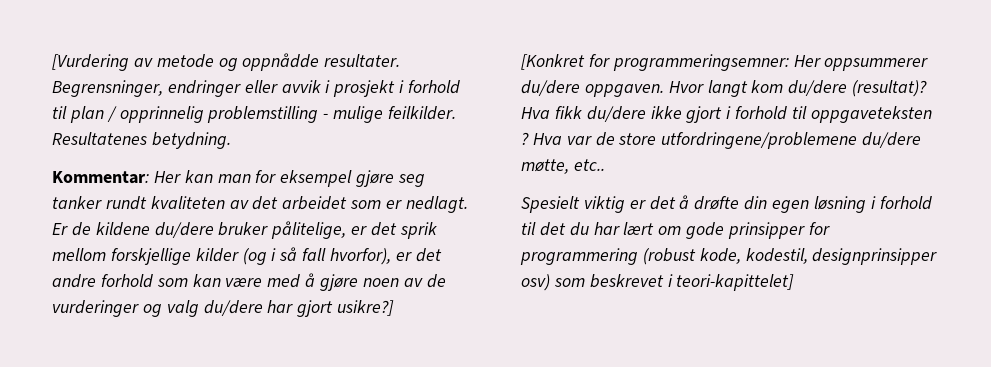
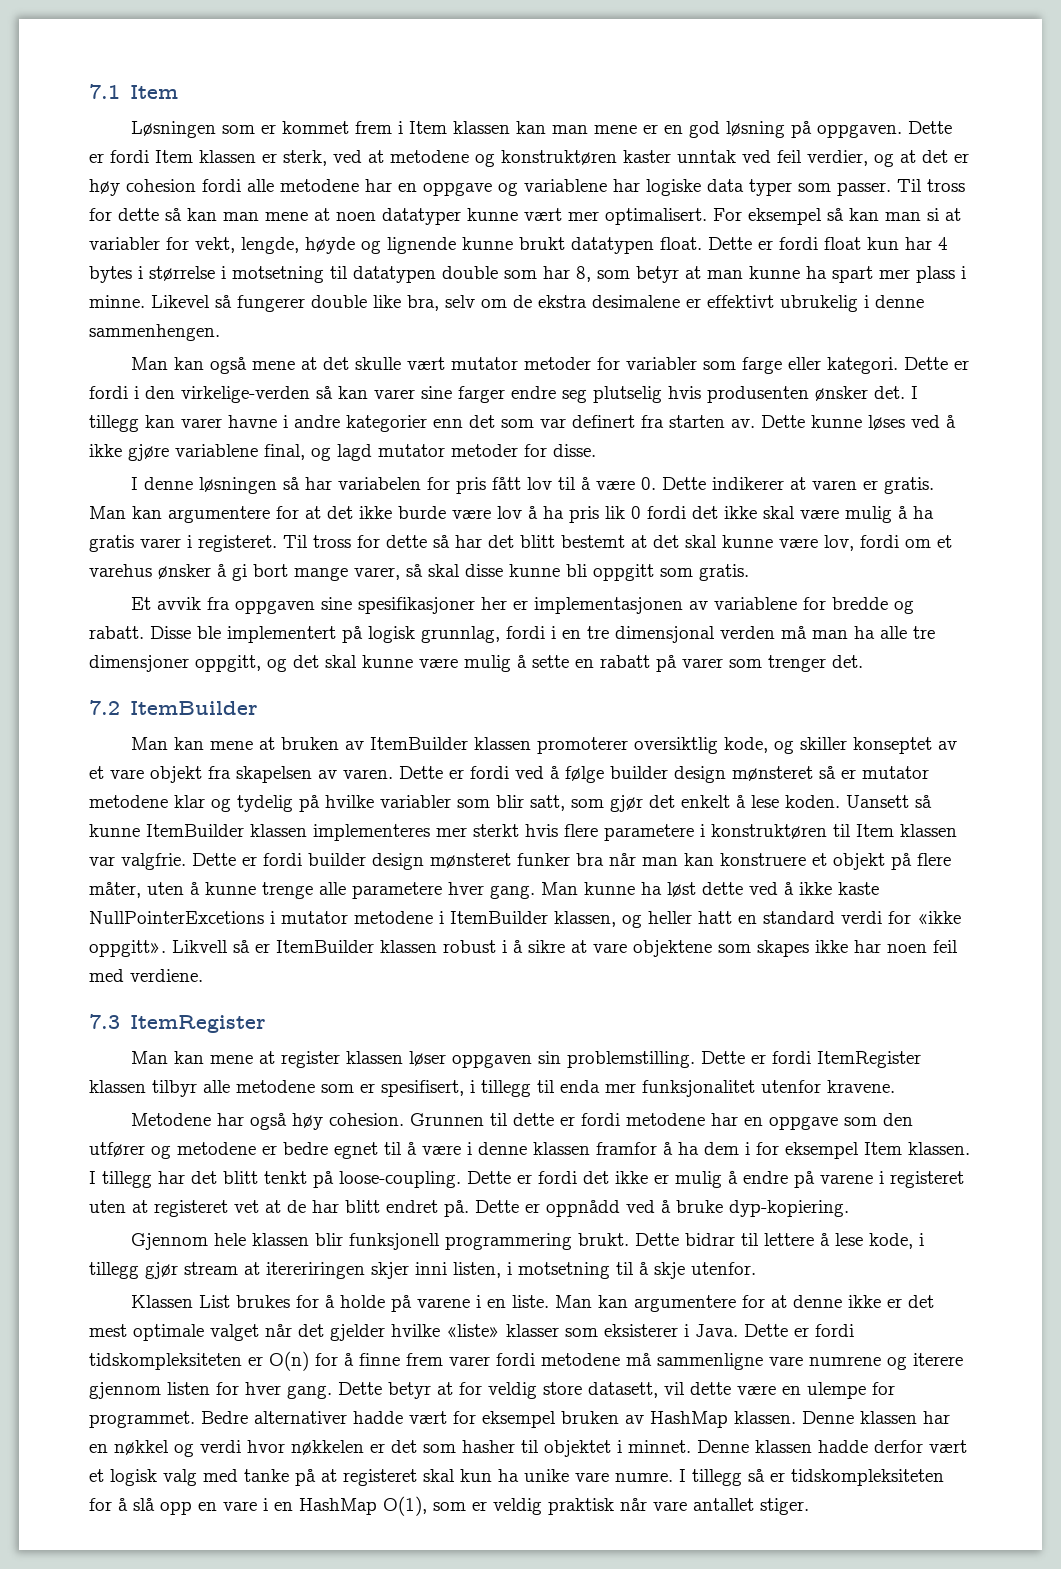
[52,53,401,71] [52,80,461,97] [52,106,457,123] [52,132,231,149] [52,170,426,187] [52,196,468,213] [52,221,437,239] [52,247,442,265] [52,273,446,291] [52,300,395,317] [521,54,929,71] [521,80,928,97] [521,106,932,123] [521,132,922,149] [521,159,605,174] [521,195,932,213] [521,222,830,239] [520,248,938,265] [521,274,795,291] [Vurdering av metode og oppnådde resultater. Begrensninger, endringer eller avvik i prosjekt i forhold til plan / opprinnelig problemstilling - mulige feilkilder. Resultatenes betydning. // Kommentar: Her kan man for eksempel gjøre seg tanker rundt kvaliteten av det arbeidet som er nedlagt. Er de kildene du/dere bruker pålitelige, er det sprik mellom forskjellige kilder (og i så fall hvorfor), er det andre forhold som kan være med å gjøre noen av de vurderinger og valg du/dere har gjort usikre?] // [Konkret for programmeringsemner: Her oppsummerer du/dere oppgaven. Hvor langt kom du/dere (resultat)? Hva fikk du/dere ikke gjort i forhold til oppgaveteksten ? Hva var de store utfordringene/problemene du/dere møtte, etc.. // Spesielt viktig er det å drøfte din egen løsning i forhold til det du har lært om gode prinsipper for programmering (robust kode, kodestil, designprinsipper osv) som beskrevet i teori-kapittelet] -> [89,84,178,99] [131,121,953,138] [89,150,969,167] [89,179,965,196] [89,208,961,225] [89,237,948,254] [89,266,966,283] [89,295,924,312] [89,324,220,341] [131,357,970,374] [89,386,918,403] [89,415,956,432] [89,444,596,461] [131,477,935,494] [89,506,934,523] [89,535,952,552] [89,564,749,581] [131,597,915,614] [89,626,935,643] [89,655,863,672] [89,700,258,715] [131,737,958,754] [89,766,929,783] [89,795,932,812] [89,824,957,841] [89,853,951,870] [89,882,879,899] [89,911,961,928] [89,940,958,957] [89,969,203,982] [89,1014,266,1033] [131,1051,922,1068] [89,1080,895,1097] [131,1113,914,1130] [89,1142,970,1159] [89,1171,964,1188] [89,1200,849,1217] [131,1233,925,1250] [89,1262,756,1279] [131,1295,935,1312] [89,1324,854,1341] [89,1351,963,1371] [89,1382,895,1399] [89,1411,950,1428] [89,1440,967,1457] [89,1469,944,1486] [89,1496,809,1516] 7.1 Item // Løsningen som er kommet frem i Item klassen kan man mene er en god løsning på oppgaven. Dette er fordi Item klassen er sterk, ved at metodene og konstruktøren kaster unntak ved feil verdier, og at det er høy cohesion fordi alle metodene har en oppgave og variablene har logiske data typer som passer. Til tross for dette så kan man mene at noen datatyper kunne vært mer optimalisert. For eksempel så kan man si at variabler for vekt, lengde, høyde og lignende kunne brukt datatypen float. Dette er fordi float kun har 4 bytes i størrelse i motsetning til datatypen double som har 8, som betyr at man kunne ha spart mer plass i minne. Likevel så fungerer double like bra, selv om de ekstra desimalene er effektivt ubrukelig i denne sammenhengen. // Man kan også mene at det skulle vært mutator metoder for variabler som farge eller kategori. Dette er fordi i den virkelige-verden så kan varer sine farger endre seg plutselig hvis produsenten ønsker det. I tillegg kan varer havne i andre kategorier enn det som var definert fra starten av. Dette kunne løses ved å ikke gjøre variablene final, og lagd mutator metoder for disse. // I denne løsningen så har variabelen for pris fått lov til å være 0. Dette indikerer at varen er gratis. Man kan argumentere for at det ikke burde være lov å ha pris lik 0 fordi det ikke skal være mulig å ha gratis varer i registeret. Til tross for dette så har det blitt bestemt at det skal kunne være lov, fordi om et varehus ønsker å gi bort mange varer, så skal disse kunne bli oppgitt som gratis. // Et avvik fra oppgaven sine spesifikasjoner her er implementasjonen av variablene for bredde og rabatt. Disse ble implementert på logisk grunnlag, fordi i en tre dimensjonal verden må man ha alle tre dimensjoner oppgitt, og det skal kunne være mulig å sette en rabatt på varer som trenger det. // 7.2 ItemBuilder // Man kan mene at bruken av ItemBuilder klassen promoterer oversiktlig kode, og skiller konseptet av et vare objekt fra skapelsen av varen. Dette er fordi ved å følge builder design mønsteret så er mutator metodene klar og tydelig på hvilke variabler som blir satt, som gjør det enkelt å lese koden. Uansett så kunne ItemBuilder klassen implementeres mer sterkt hvis flere parametere i konstruktøren til Item klassen var valgfrie. Dette er fordi builder design mønsteret funker bra når man kan konstruere et objekt på flere måter, uten å kunne trenge alle parametere hver gang. Man kunne ha løst dette ved å ikke kaste NullPointerExcetions i mutator metodene i ItemBuilder klassen, og heller hatt en standard verdi for «ikke oppgitt». Likvell så er ItemBuilder klassen robust i å sikre at vare objektene som skapes ikke har noen feil med verdiene. // 7.3 ItemRegister // Man kan mene at register klassen løser oppgaven sin problemstilling. Dette er fordi ItemRegister klassen tilbyr alle metodene som er spesifisert, i tillegg til enda mer funksjonalitet utenfor kravene. // Metodene har også høy cohesion. Grunnen til dette er fordi metodene har en oppgave som den utfører og metodene er bedre egnet til å være i denne klassen framfor å ha dem i for eksempel Item klassen. I tillegg har det blitt tenkt på loose-coupling. Dette er fordi det ikke er mulig å endre på varene i registeret uten at registeret vet at de har blitt endret på. Dette er oppnådd ved å bruke dyp-kopiering. // Gjennom hele klassen blir funksjonell programmering brukt. Dette bidrar til lettere å lese kode, i tillegg gjør stream at itereriringen skjer inni listen, i motsetning til å skje utenfor. // Klassen List brukes for å holde på varene i en liste. Man kan argumentere for at denne ikke er det mest optimale valget når det gjelder hvilke «liste» klasser som eksisterer i Java. Dette er fordi tidskompleksiteten er O(n) for å finne frem varer fordi metodene må sammenligne vare numrene og iterere gjennom listen for hver gang. Dette betyr at for veldig store datasett, vil dette være en ulempe for programmet. Bedre alternativer hadde vært for eksempel bruken av HashMap klassen. Denne klassen har en nøkkel og verdi hvor nøkkelen er det som hasher til objektet i minnet. Denne klassen hadde derfor vært et logisk valg med tanke på at registeret skal kun ha unike vare numre. I tillegg så er tidskompleksiteten for å slå opp en vare i en HashMap O(1), som er veldig praktisk når vare antallet stiger.

